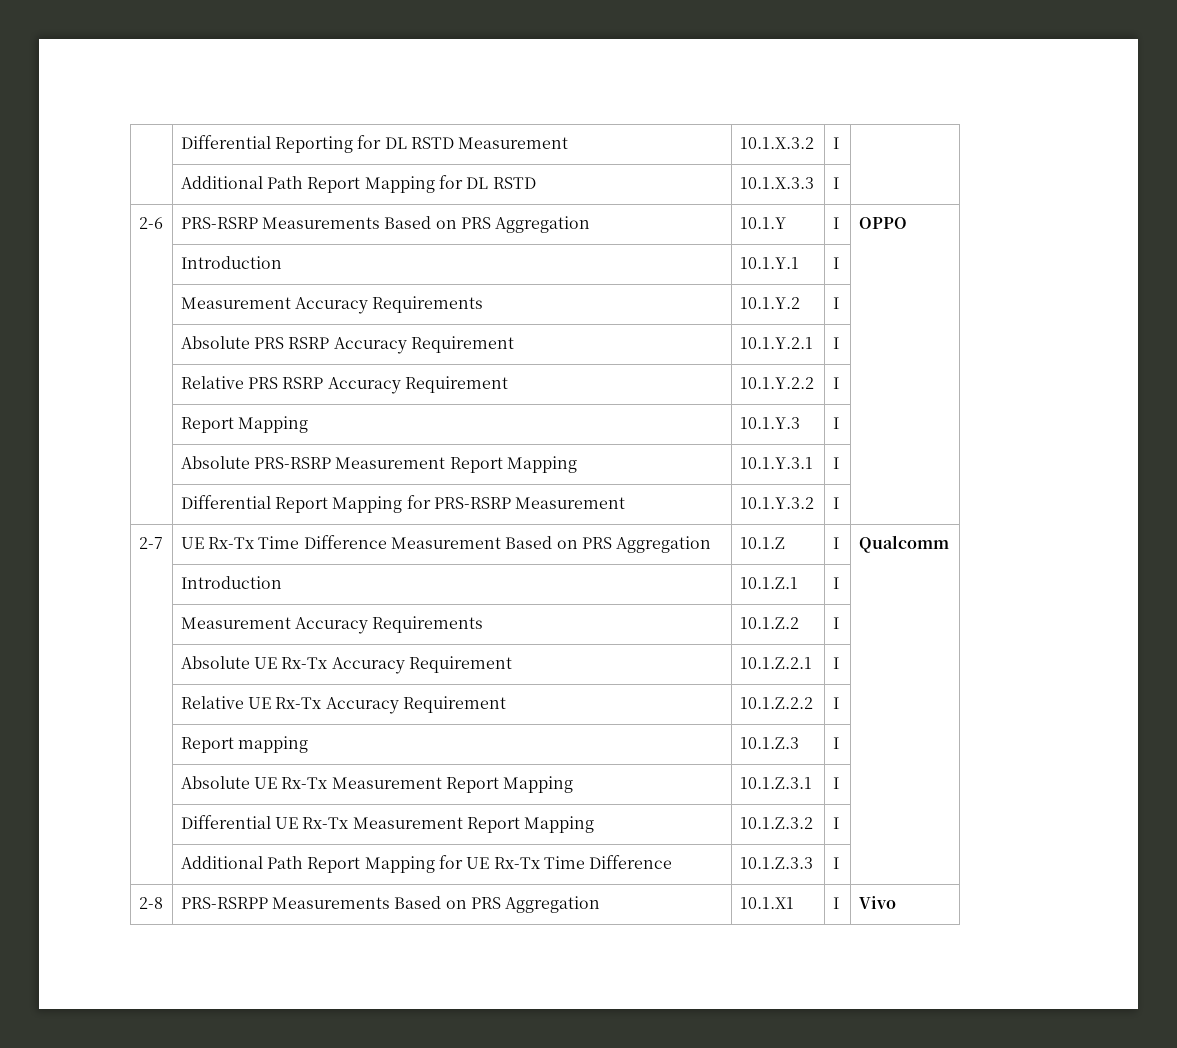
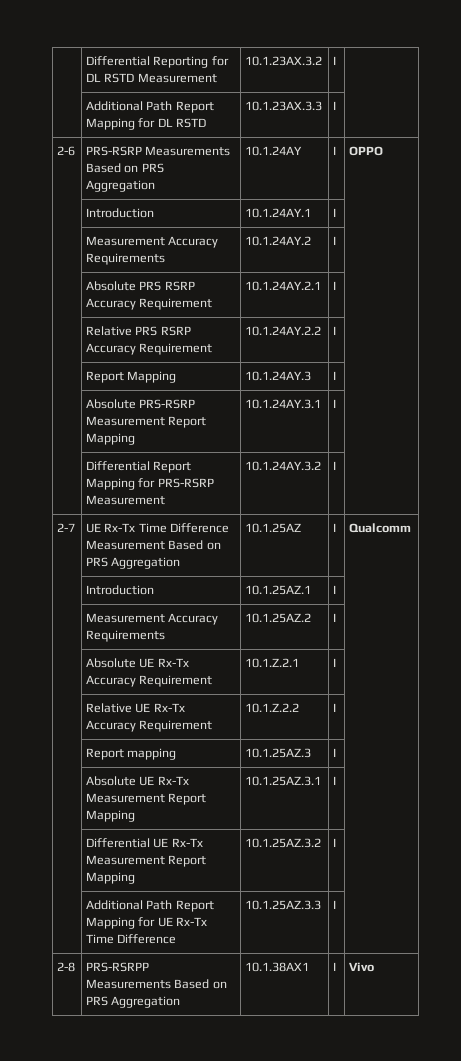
[739,137,814,149] 10.1.X.3.2 -> [245,56,323,66] 10.1.23AX.3.2
[739,177,814,189] 10.1.X.3.3 -> [245,101,323,111] 10.1.23AX.3.3
[739,217,786,229] 10.1.Y -> [245,146,303,156] 10.1.24AY
[739,257,799,269] [832,257,839,269] [180,296,484,314] [739,297,800,309] 10.1.Y.1 | I | // | Measurement Accuracy Requirements | 10.1.Y.2 -> [245,208,312,218] [333,208,337,217] [86,236,219,248] [86,253,166,265] [245,236,312,246] 10.1.24AY.1 | I | // | Measurement Accuracy Requirements | 10.1.24AY.2
[739,337,813,349] 10.1.Y.2.1 -> [245,281,322,291] 10.1.24AY.2.1
[739,377,814,389] 10.1.Y.2.2 -> [245,326,322,336] 10.1.24AY.2.2
[739,417,800,429] 10.1.Y.3 -> [245,371,312,381] 10.1.24AY.3
[739,457,813,469] 10.1.Y.3.1 -> [245,399,322,409] 10.1.24AY.3.1
[739,497,814,509] 10.1.Y.3.2 -> [245,461,322,471] 10.1.24AY.3.2
[739,537,785,549] 10.1.Z -> [245,523,302,533] 10.1.25AZ
[739,577,798,589] [832,577,839,589] [180,616,484,634] [739,617,799,629] 10.1.Z.1 | I | // | Measurement Accuracy Requirements | 10.1.Z.2 -> [245,585,312,595] [333,585,337,594] [86,613,219,625] [86,630,166,642] [245,613,312,623] 10.1.25AZ.1 | I | // | Measurement Accuracy Requirements | 10.1.25AZ.2
[739,737,799,749] 10.1.Z.3 -> [245,748,312,758] 10.1.25AZ.3
[739,777,812,789] 10.1.Z.3.1 -> [245,776,322,786] 10.1.25AZ.3.1
[739,817,813,829] 10.1.Z.3.2 -> [245,838,322,848] 10.1.25AZ.3.2
[739,857,813,869] 10.1.Z.3.3 -> [245,900,322,910] 10.1.25AZ.3.3
[739,897,794,909] 10.1.X1 -> [245,962,310,972] 10.1.38AX1

